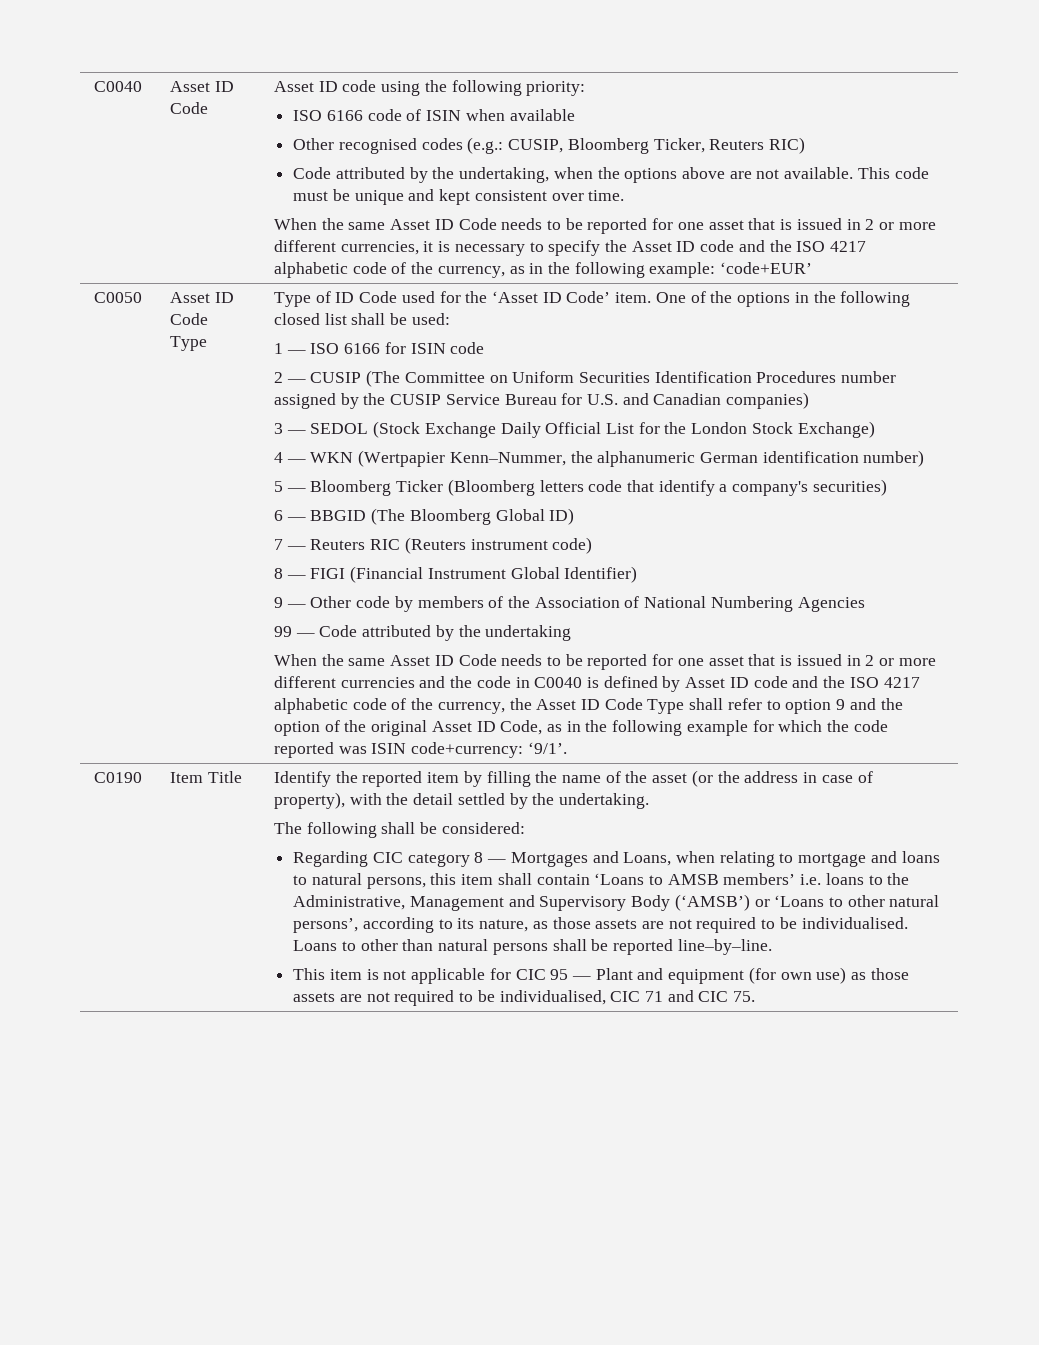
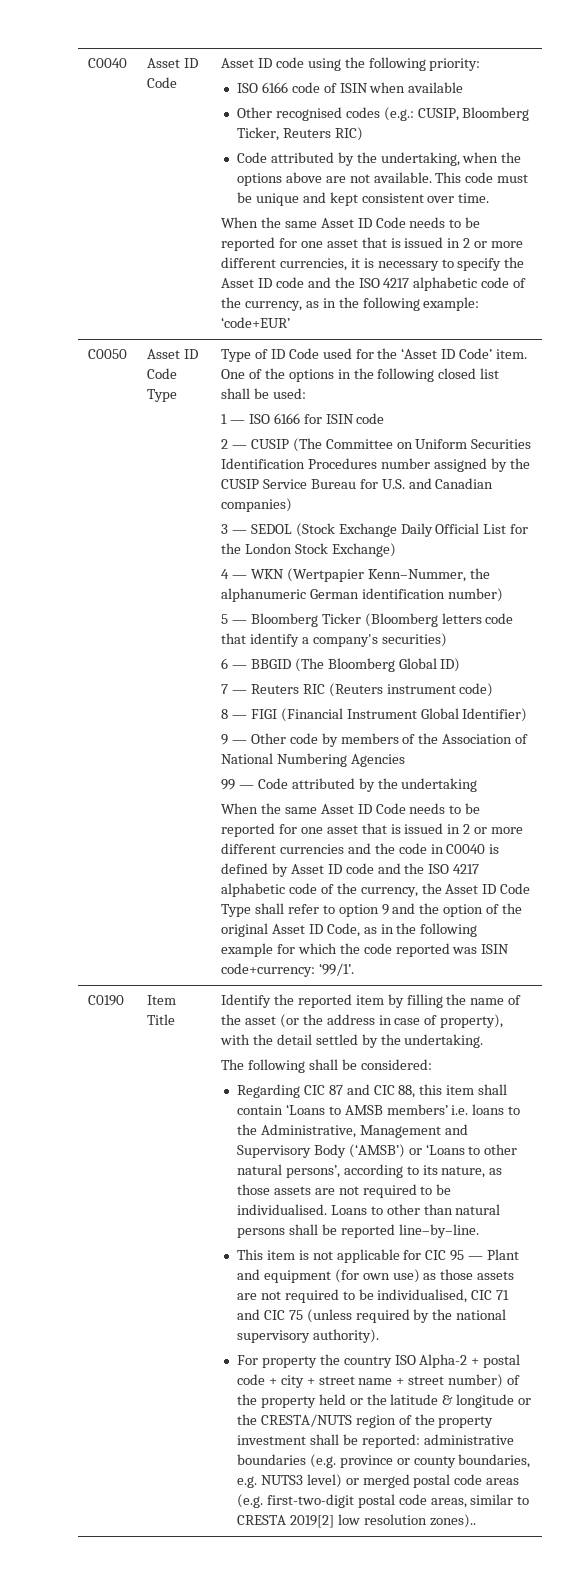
[527,742,567,754] ‘9/1’. -> [318,963,354,976] ‘99/1’.
[407,851,940,867] [293,873,426,889] category 8 — Mortgages and Loans, when relating to mortgage and loans to natural persons, -> [328,1084,416,1098] 87 and CIC 88,
[733,991,756,1002] 75. -> [288,1309,507,1323] [236,1329,379,1343] [236,1354,521,1368] [236,1374,521,1388] [236,1394,532,1408] [236,1414,494,1428] [236,1434,514,1448] [236,1454,531,1468] [236,1474,520,1488] [236,1494,530,1508] [236,1514,476,1528] 75 (unless required by the national supervisory authority). // For property the country ISO Alpha-2 + postal code + city + street name + street number) of the property held or the latitude & longitude or the CRESTA/NUTS region of the property investment shall be reported: administrative boundaries (e.g. province or county boundaries, e.g. NUTS3 level) or merged postal code areas (e.g. first-two-digit postal code areas, similar to CRESTA 2019[2] low resolution zones)..

